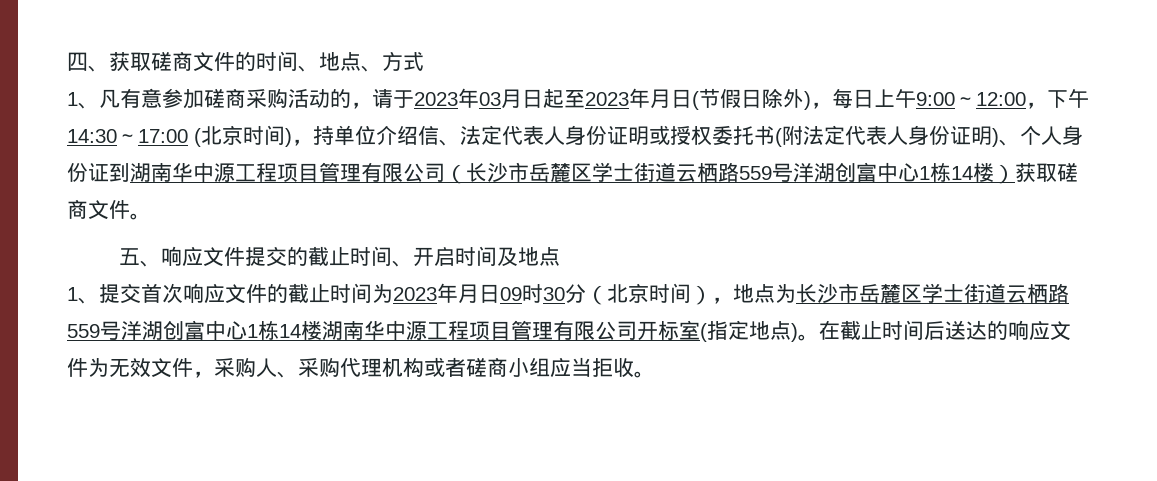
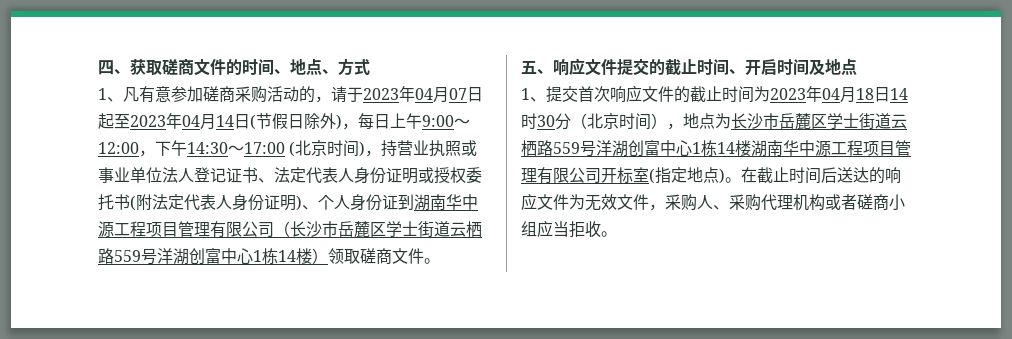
[479,89,522,108] 03月 -> [415,87,467,103] 04月07
[650,89,671,108] 月 -> [182,114,234,130] 04月14
[334,125,439,146] 单位介绍信 -> [397,140,478,157] [98,167,258,183] 营业执照或事业单位法人登记证书
[1015,163,1036,183] 获 -> [328,248,344,264] 领
[458,284,522,303] 月日09 -> [822,87,908,103] 04月18日14

